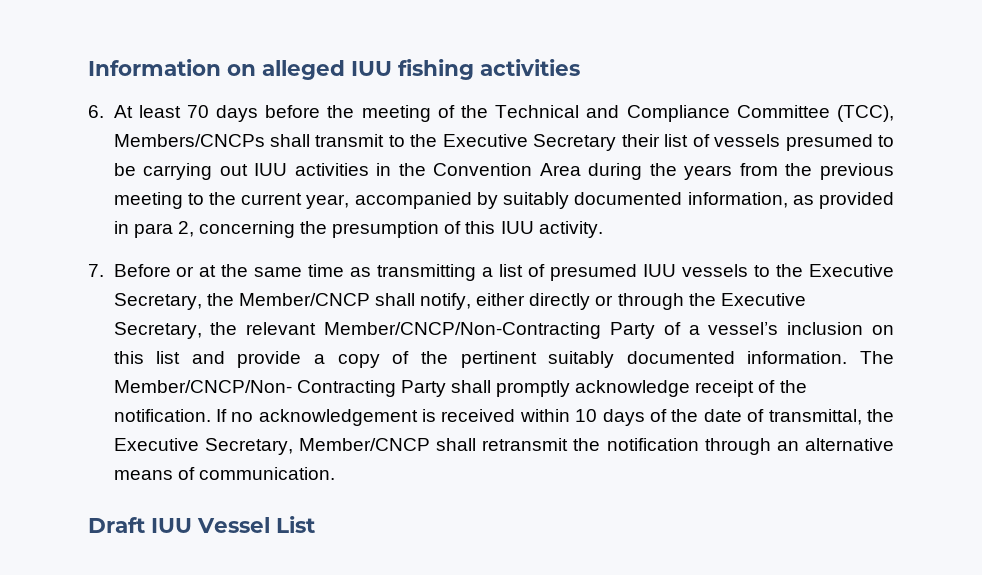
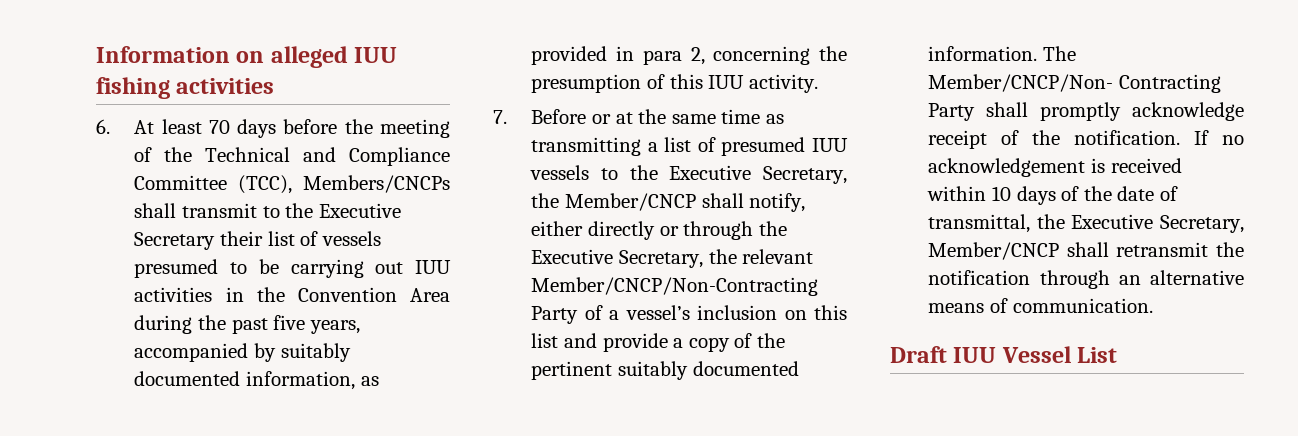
[684,163,895,180] [113,192,350,209] years from the previous meeting to the current year, -> [231,315,360,334] past five years,

